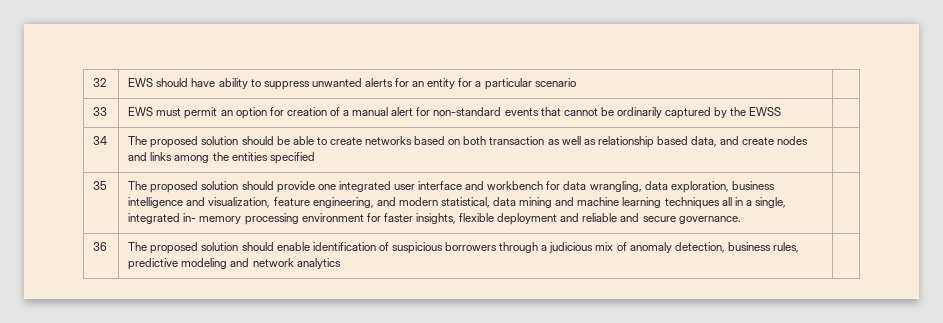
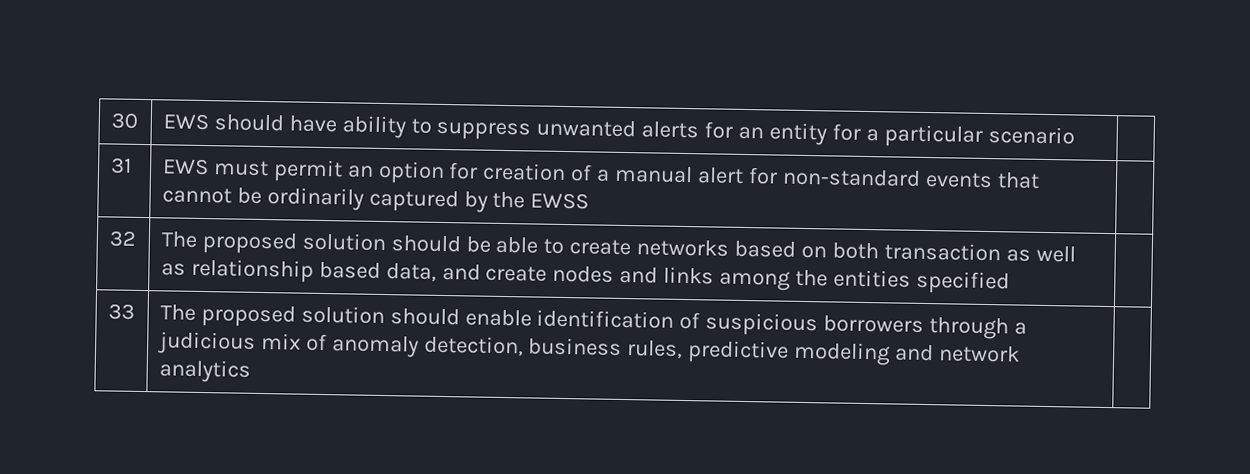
[93,78,107,87] 32 -> [110,112,138,129] 30
[93,107,108,116] 33 -> [109,157,132,174] 31
[93,136,108,145] 34 -> [108,230,137,247] 32
[93,181,108,190] [128,181,775,193] [128,197,786,209] [128,213,741,225] [93,242,108,251] 35 | The proposed solution should provide one integrated user interface and workbench for data wrangling, data exploration, business intelligence and visualization, feature engineering, and modern statistical, data mining and machine learning techniques all in a single, integrated in- memory processing environment for faster insights, flexible deployment and reliable and secure governance. | // 36 -> [107,303,135,320] 33

